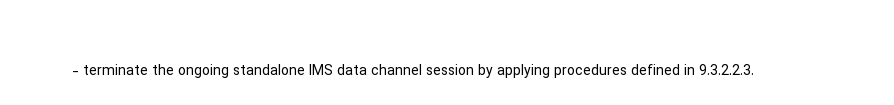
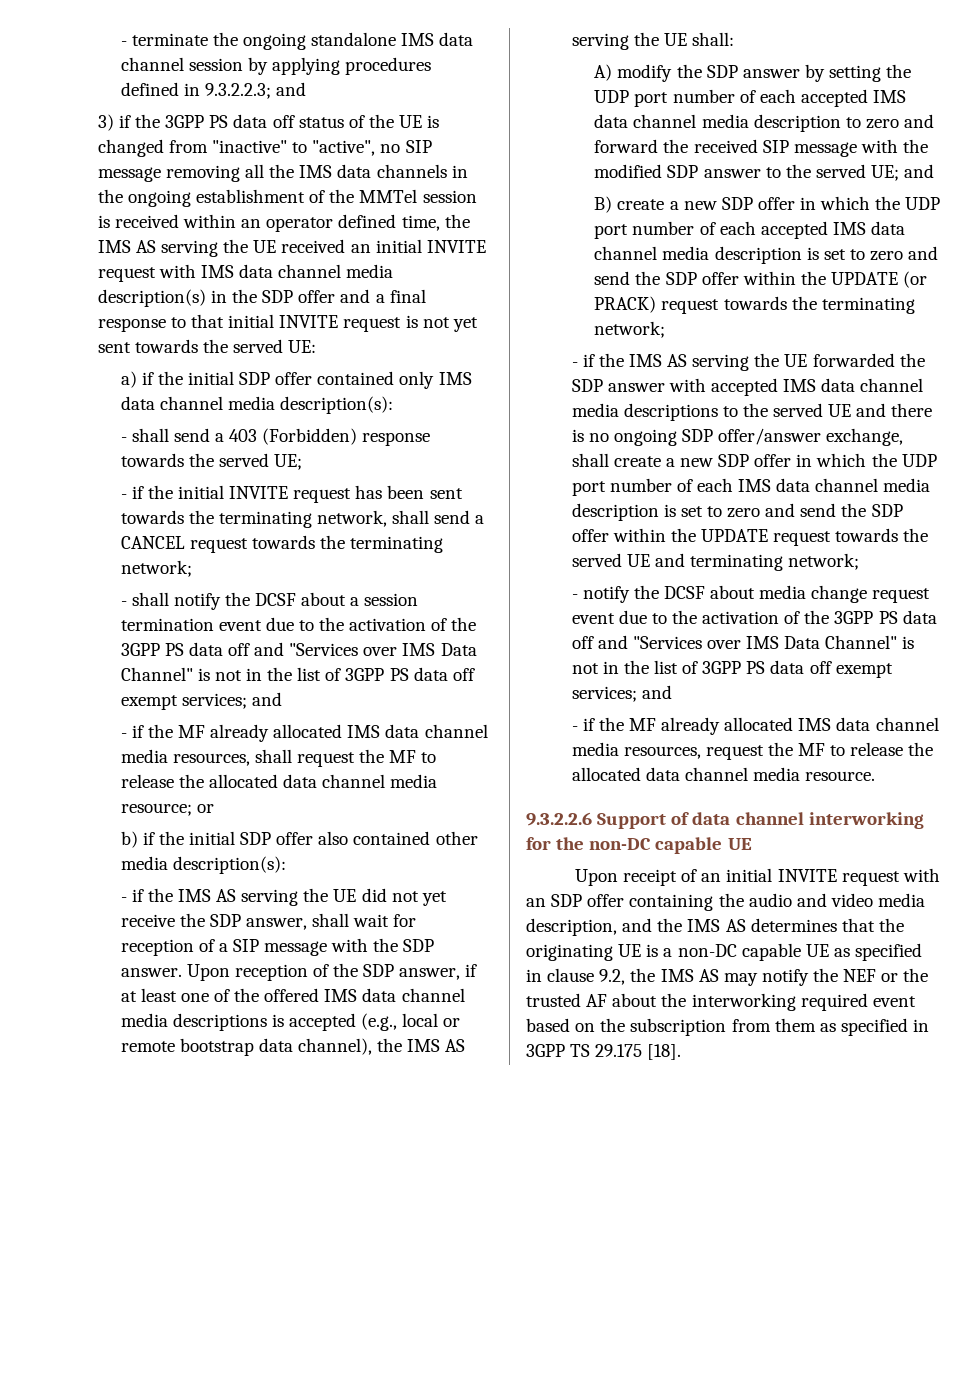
[699,64,755,75] 9.3.2.2.3. -> [204,82,306,99] [97,114,440,131] [97,139,432,157] [97,164,468,182] [97,189,477,207] [97,214,470,232] [97,239,486,257] [97,264,394,282] [97,289,426,307] [97,314,478,332] [97,339,317,353] [120,371,472,389] [120,396,393,414] [120,428,431,446] [120,453,302,470] [120,485,463,503] [120,510,485,528] [120,535,444,553] [120,560,192,577] [120,592,419,610] [120,617,477,631] [120,642,477,656] [120,667,475,681] [120,692,282,710] [120,724,488,742] [120,749,437,767] [120,774,438,788] [120,803,214,816] [120,831,478,848] [120,856,286,874] [120,888,447,906] [120,913,417,930] [120,938,435,956] [120,963,478,981] [120,988,465,1002] [120,1013,461,1031] [120,1038,466,1056] [571,32,734,50] [594,64,912,82] [594,89,907,107] [594,114,935,132] [594,139,929,157] [594,164,935,181] [594,196,941,213] [594,221,906,239] [594,246,939,264] [594,271,928,288] [594,296,915,314] [594,321,666,338] [571,353,925,371] [571,378,924,396] [571,403,933,421] [571,428,904,446] [571,453,937,467] [571,478,931,496] [571,503,903,521] [571,528,929,546] [571,553,860,571] [571,585,931,603] [571,610,937,624] [571,635,915,649] [571,660,893,678] [571,685,672,702] [571,717,939,735] [571,742,934,760] [571,767,876,781] [526,812,924,829] [526,837,752,854] [574,868,940,886] [526,893,926,911] [526,918,904,936] [526,943,923,961] [526,968,929,986] [526,993,916,1011] [526,1018,930,1036] [526,1044,682,1060] 9.3.2.2.3; and // 3) if the 3GPP PS data off status of the UE is changed from "inactive" to "active", no SIP message removing all the IMS data channels in the ongoing establishment of the MMTel session is received within an operator defined time, the IMS AS serving the UE received an initial INVITE request with IMS data channel media description(s) in the SDP offer and a final response to that initial INVITE request is not yet sent towards the served UE: // a) if the initial SDP offer contained only IMS data channel media description(s): // - shall send a 403 (Forbidden) response towards the served UE; // - if the initial INVITE request has been sent towards the terminating network, shall send a CANCEL request towards the terminating network; // - shall notify the DCSF about a session termination event due to the activation of the 3GPP PS data off and "Services over IMS Data Channel" is not in the list of 3GPP PS data off exempt services; and // - if the MF already allocated IMS data channel media resources, shall request the MF to release the allocated data channel media resource; or // b) if the initial SDP offer also contained other media description(s): // - if the IMS AS serving the UE did not yet receive the SDP answer, shall wait for reception of a SIP message with the SDP answer. Upon reception of the SDP answer, if at least one of the offered IMS data channel media descriptions is accepted (e.g., local or remote bootstrap data channel), the IMS AS serving the UE shall: // A) modify the SDP answer by setting the UDP port number of each accepted IMS data channel media description to zero and forward the received SIP message with the modified SDP answer to the served UE; and // B) create a new SDP offer in which the UDP port number of each accepted IMS data channel media description is set to zero and send the SDP offer within the UPDATE (or PRACK) request towards the terminating network; // - if the IMS AS serving the UE forwarded the SDP answer with accepted IMS data channel media descriptions to the served UE and there is no ongoing SDP offer/answer exchange, shall create a new SDP offer in which the UDP port number of each IMS data channel media description is set to zero and send the SDP offer within the UPDATE request towards the served UE and terminating network; // - notify the DCSF about media change request event due to the activation of the 3GPP PS data off and "Services over IMS Data Channel" is not in the list of 3GPP PS data off exempt services; and // - if the MF already allocated IMS data channel media resources, request the MF to release the allocated data channel media resource. // 9.3.2.2.6 Support of data channel interworking for the non-DC capable UE // Upon receipt of an initial INVITE request with an SDP offer containing the audio and video media description, and the IMS AS determines that the originating UE is a non-DC capable UE as specified in clause 9.2, the IMS AS may notify the NEF or the trusted AF about the interworking required event based on the subscription from them as specified in 3GPP TS 29.175 [18].

